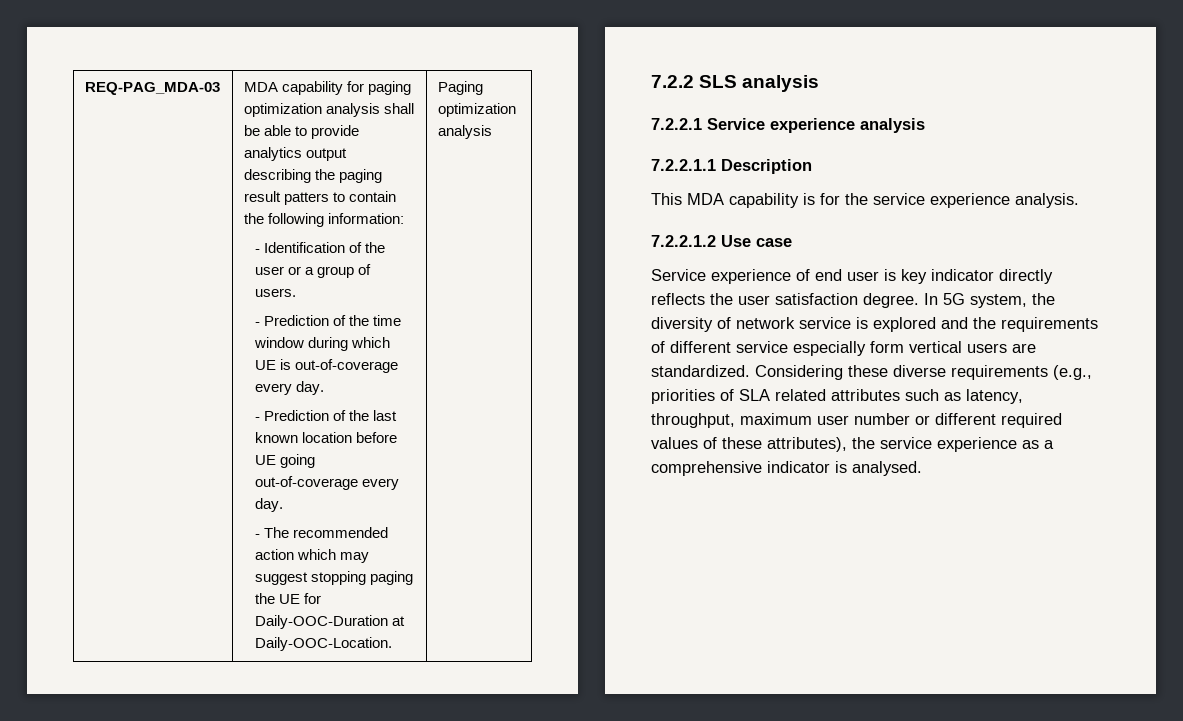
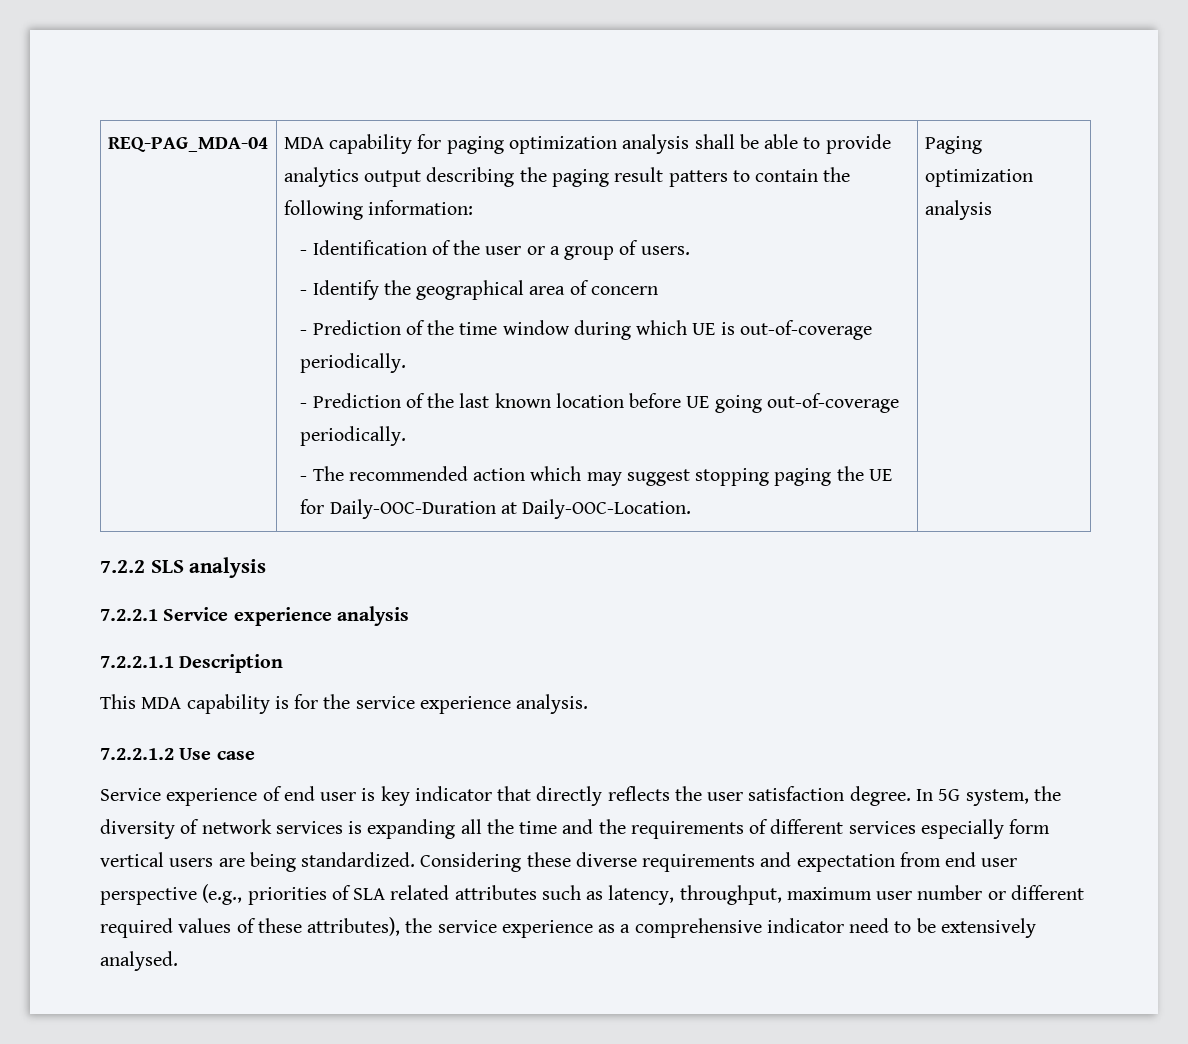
[84,82,220,95] REQ-PAG_MDA-03 -> [107,137,268,152] REQ-PAG_MDA-04
(297, 292) none -> [300,280,658,300] // - Identify the geographical area of concern
[255,381,325,395] every day. -> [300,353,407,373] periodically.
[362,478,400,490] [255,498,284,512] every day. -> [300,426,407,446] periodically.
(994, 275) none -> [497,786,532,801] that
[799,317,936,332] service is explored -> [275,819,558,839] services is expanding all the time
[736,341,788,353] service -> [848,821,916,834] services
(1036, 348) none -> [249,852,296,872] being
(1048, 372) none -> [760,852,1018,872] [100,887,197,905] and expectation from end user perspective
[835,461,847,473] is -> [849,918,1036,938] need to be extensively

